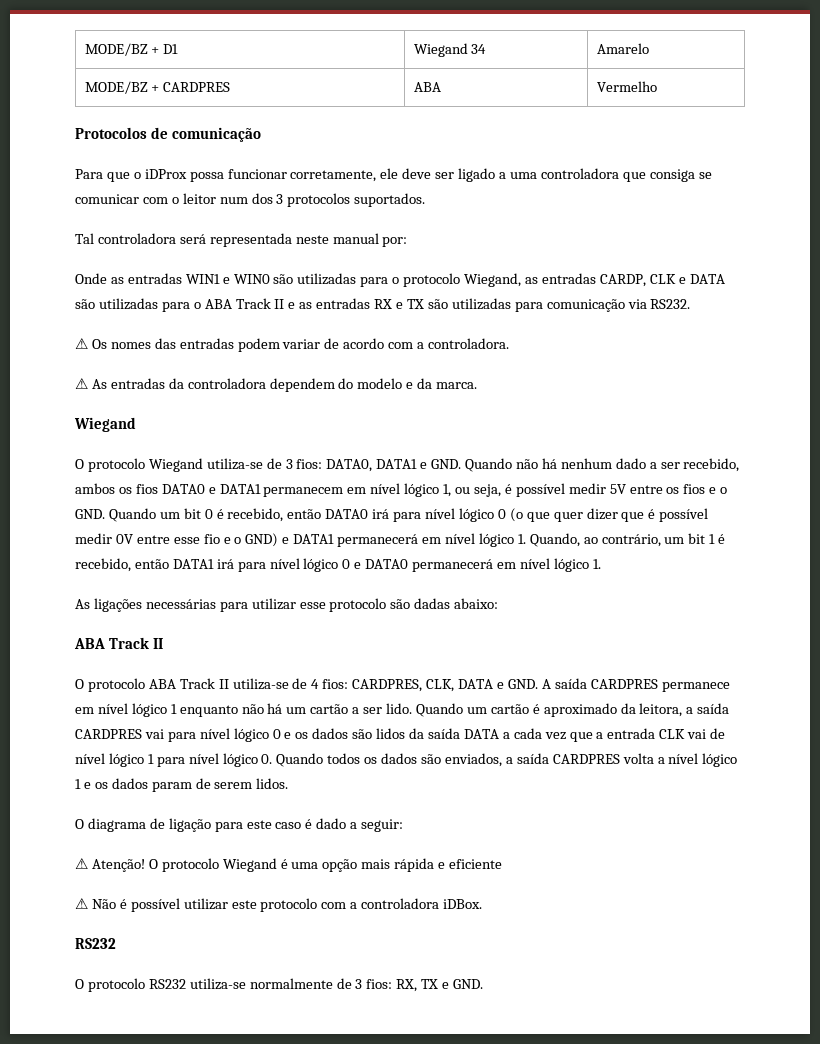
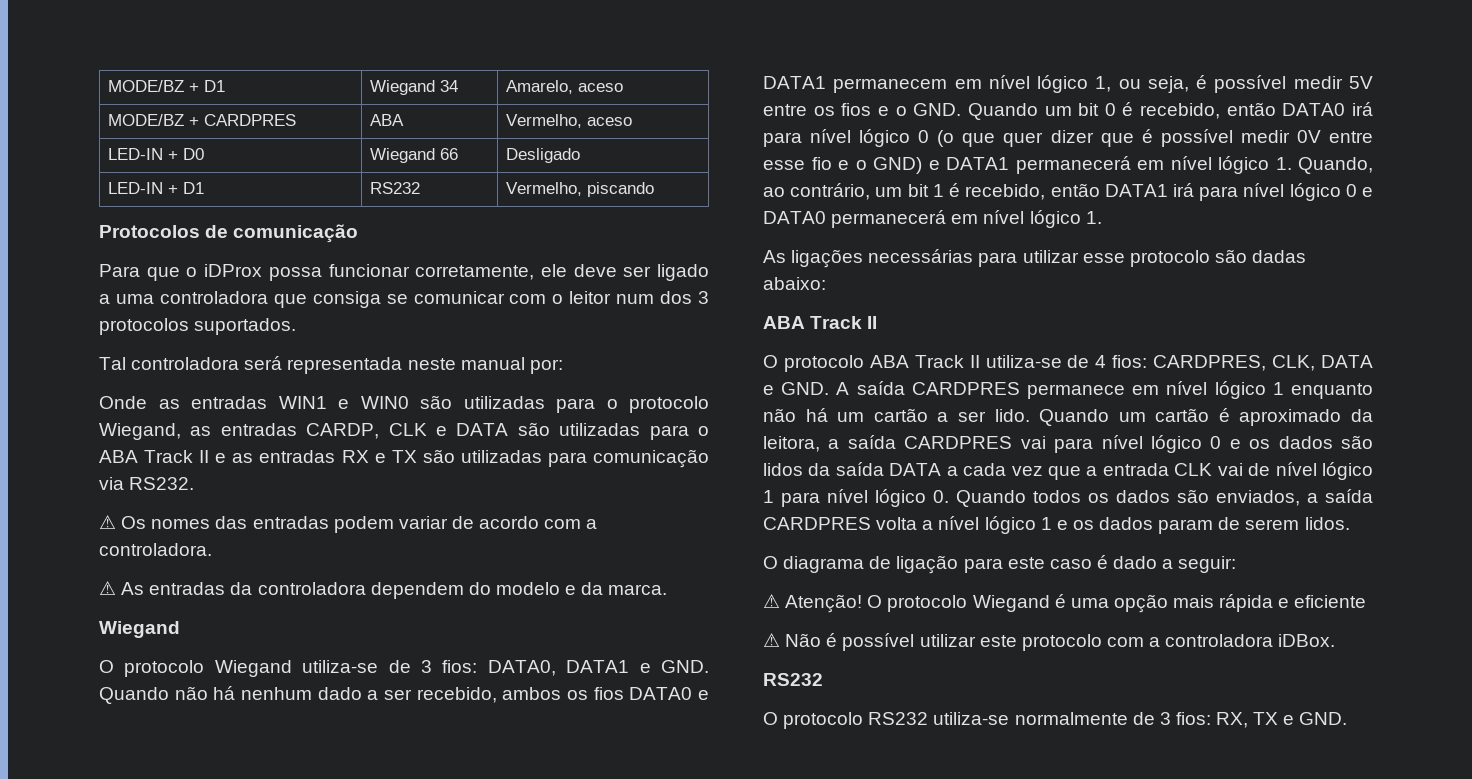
[596,43,649,54] Amarelo -> [506,80,624,94] Amarelo, aceso
[596,81,657,92] Vermelho -> [506,114,633,128] [108,148,205,160] [370,148,459,163] [506,148,581,163] [108,182,205,194] [370,182,421,194] [506,182,655,197] Vermelho, aceso // LED-IN + D0 | Wiegand 66 | Desligado // LED-IN + D1 | RS232 | Vermelho, piscando

